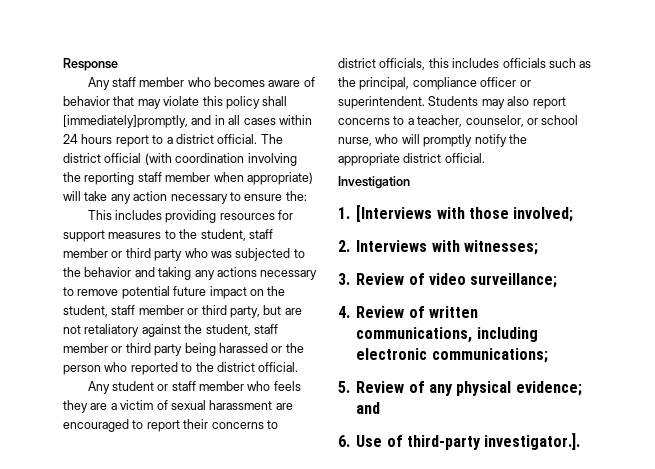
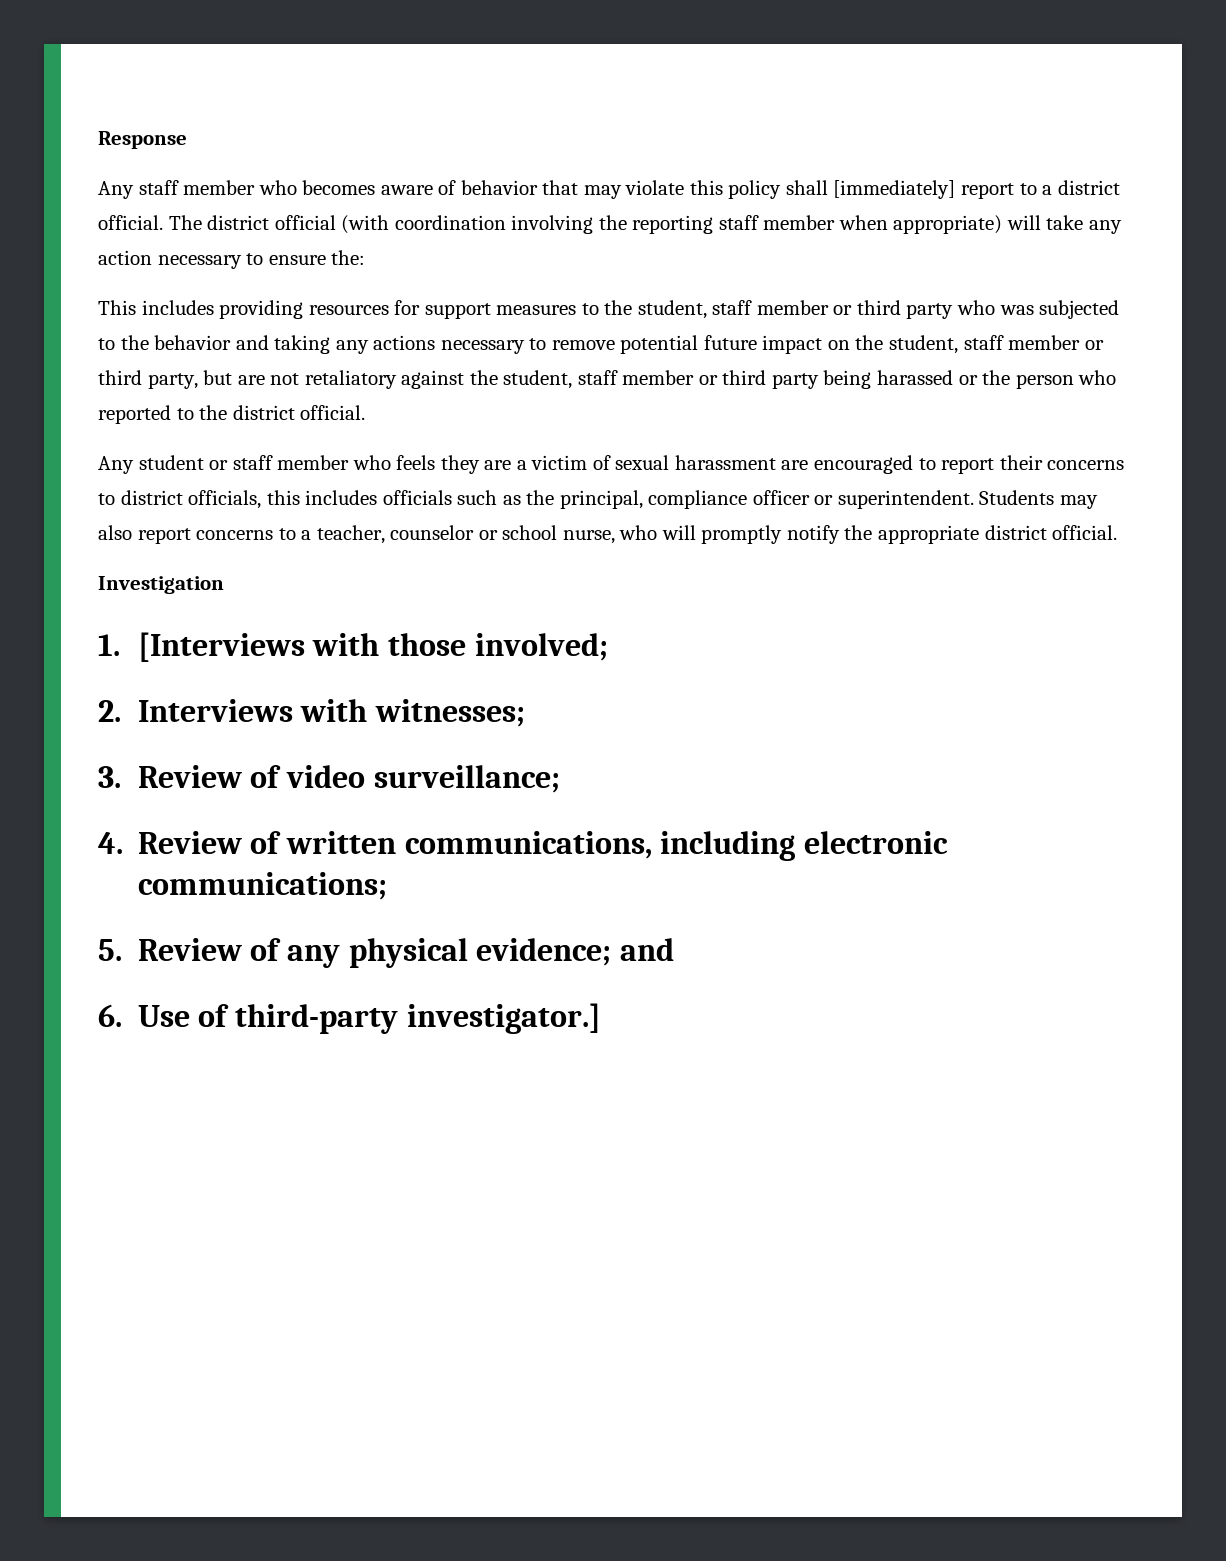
[63,115,312,128] [63,134,113,144] [immediately]promptly, and in all cases within 24 hours -> [833,180,956,199] [immediately]
[465,115,524,127] counselor, -> [390,525,475,540] counselor
[484,433,581,450] investigator.]. -> [406,1003,601,1034] investigator.]

